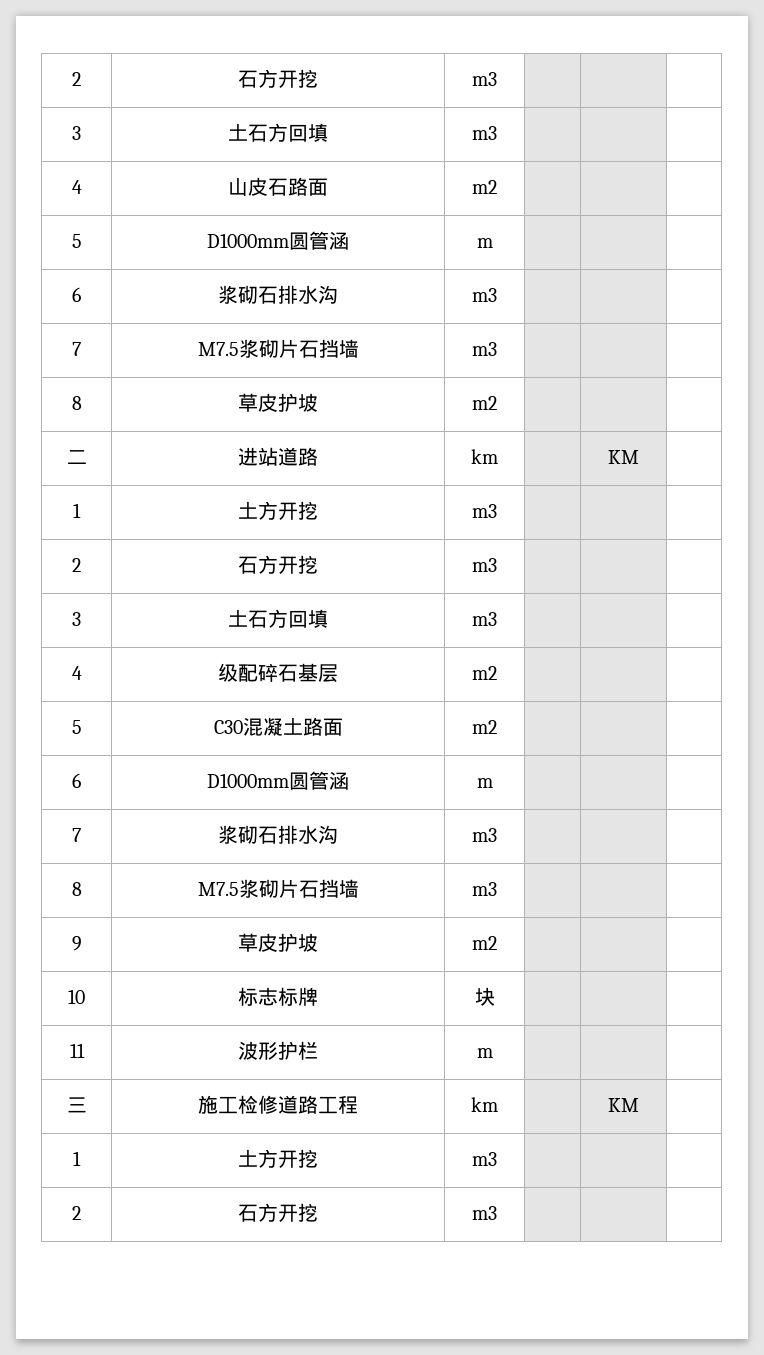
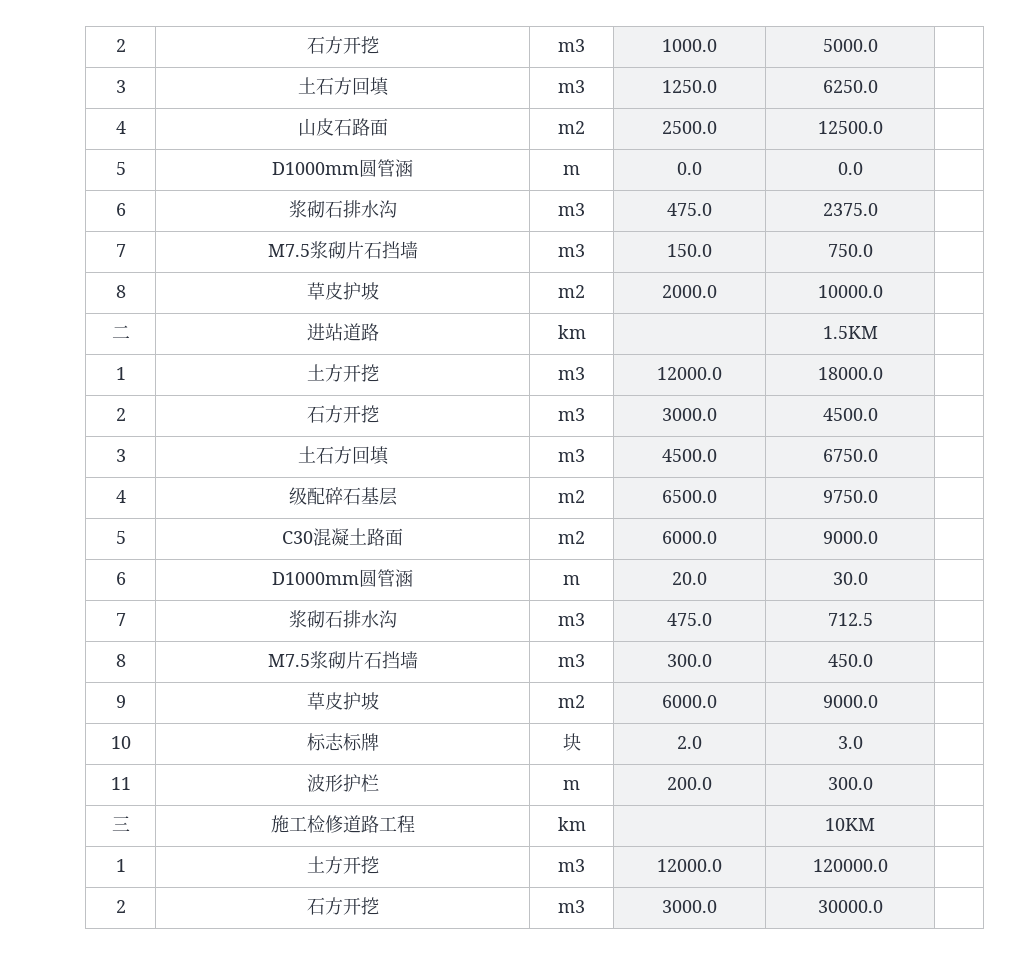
[72,72,81,86] [238,69,318,88] [472,72,497,86] [72,126,81,140] [228,123,328,142] [472,126,497,140] 2 | 石方开挖 | m3 | | | // 3 | 土石方回填 | m3 | | -> [115,39,126,52] [306,36,379,54] [558,39,585,52] [662,39,717,52] [822,39,878,52] [115,80,126,93] [297,77,390,96] [558,80,585,93] [662,80,717,93] [822,80,878,93] 2 | 石方开挖 | m3 | 1000.0 | 5000.0 | // 3 | 土石方回填 | m3 | 1250.0 | 6250.0
(497, 187) | -> [662,121,717,134] [817,121,883,134] 2500.0 | 12500.0
(493, 243) | -> [677,162,702,175] [837,162,863,175] 0.0 | 0.0
(497, 295) | -> [667,203,712,216] [822,203,878,216] 475.0 | 2375.0
(497, 349) | -> [667,244,712,257] [827,244,873,257] 150.0 | 750.0
(497, 403) | -> [662,285,717,298] [817,285,883,298] 2000.0 | 10000.0
[608,450,639,464] [73,503,81,518] [238,501,318,520] [472,504,497,518] [72,558,81,572] [238,555,318,574] [472,558,497,572] [72,612,81,626] [228,609,328,628] [472,612,497,626] KM | // 1 | 土方开挖 | m3 | | | // 2 | 石方开挖 | m3 | | | // 3 | 土石方回填 | m3 | | -> [822,326,878,339] [115,367,126,380] [306,364,379,382] [558,367,585,380] [657,367,722,380] [817,367,883,380] [115,408,126,421] [306,405,379,423] [558,408,585,421] [662,408,717,421] [822,408,878,421] [115,449,126,462] [297,446,390,465] [558,449,585,462] [662,449,717,462] [822,449,878,462] 1.5KM | // 1 | 土方开挖 | m3 | 12000.0 | 18000.0 | // 2 | 石方开挖 | m3 | 3000.0 | 4500.0 | // 3 | 土石方回填 | m3 | 4500.0 | 6750.0
(497, 673) | -> [662,490,717,503] [822,490,878,503] 6500.0 | 9750.0
(497, 727) | -> [662,531,717,544] [822,531,878,544] 6000.0 | 9000.0
(493, 783) | -> [672,572,707,585] [832,572,868,585] 20.0 | 30.0
(497, 835) | -> [667,613,712,626] [827,613,873,626] 475.0 | 712.5
(497, 889) | -> [667,654,712,667] [827,654,873,667] 300.0 | 450.0
(497, 943) | -> [662,695,717,708] [822,695,878,708] 6000.0 | 9000.0
(495, 996) | -> [677,736,702,749] [837,736,863,749] 2.0 | 3.0
(493, 1053) | -> [667,777,712,790] [827,777,873,790] 200.0 | 300.0
[608,1098,639,1112] [73,1151,81,1166] [238,1149,318,1168] [472,1152,497,1166] [72,1206,81,1220] [238,1203,318,1222] [472,1206,497,1220] KM | // 1 | 土方开挖 | m3 | | | // 2 | 石方开挖 | m3 | | -> [825,818,875,831] [115,859,126,872] [306,856,379,874] [558,859,585,872] [657,859,722,872] [812,859,888,872] [115,900,126,913] [306,897,379,915] [558,900,585,913] [662,900,717,913] [817,900,883,913] 10KM | // 1 | 土方开挖 | m3 | 12000.0 | 120000.0 | // 2 | 石方开挖 | m3 | 3000.0 | 30000.0

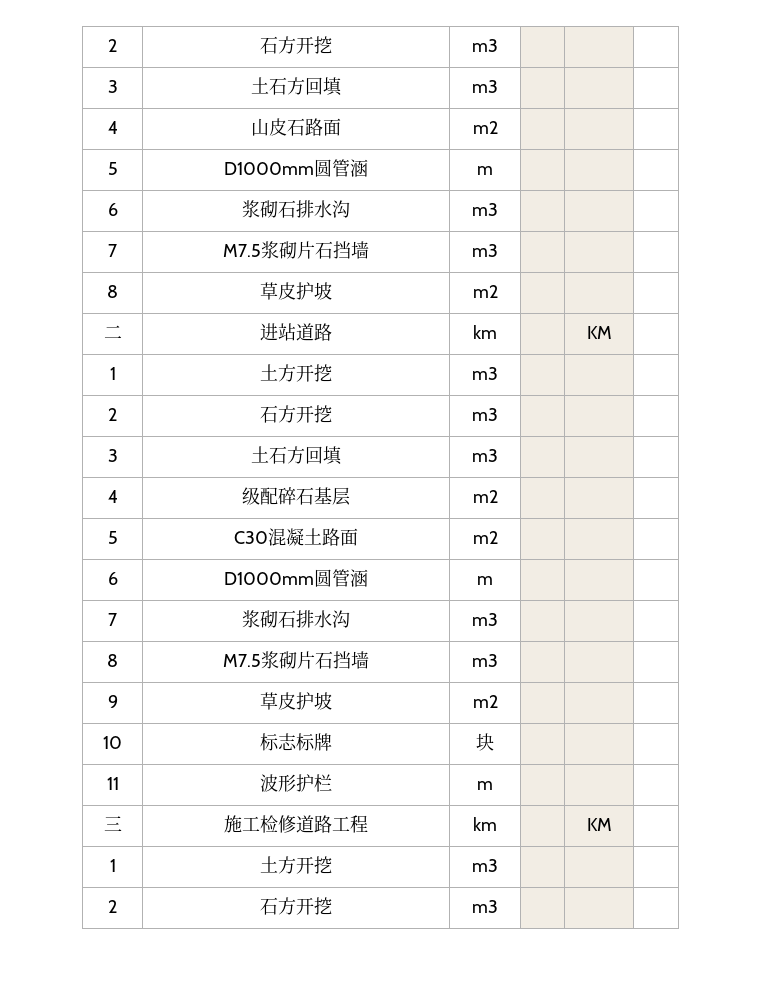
[115,39,126,52] [306,36,379,54] [558,39,585,52] [662,39,717,52] [822,39,878,52] [115,80,126,93] [297,77,390,96] [558,80,585,93] [662,80,717,93] [822,80,878,93] 2 | 石方开挖 | m3 | 1000.0 | 5000.0 | // 3 | 土石方回填 | m3 | 1250.0 | 6250.0 -> [108,39,117,52] [260,36,332,54] [472,39,498,52] [107,80,118,93] [251,77,343,96] [472,80,498,93] 2 | 石方开挖 | m3 | | | // 3 | 土石方回填 | m3 | |
[662,121,717,134] [817,121,883,134] 2500.0 | 12500.0 -> (498, 127) |
[677,162,702,175] [837,162,863,175] 0.0 | 0.0 -> (493, 170) |
[667,203,712,216] [822,203,878,216] 475.0 | 2375.0 -> (498, 209) |
[667,244,712,257] [827,244,873,257] 150.0 | 750.0 -> (498, 250) |
[662,285,717,298] [817,285,883,298] 2000.0 | 10000.0 -> (498, 291) |
[822,326,878,339] [115,367,126,380] [306,364,379,382] [558,367,585,380] [657,367,722,380] [817,367,883,380] [115,408,126,421] [306,405,379,423] [558,408,585,421] [662,408,717,421] [822,408,878,421] [115,449,126,462] [297,446,390,465] [558,449,585,462] [662,449,717,462] [822,449,878,462] 1.5KM | // 1 | 土方开挖 | m3 | 12000.0 | 18000.0 | // 2 | 石方开挖 | m3 | 3000.0 | 4500.0 | // 3 | 土石方回填 | m3 | 4500.0 | 6750.0 -> [586,326,612,339] [109,367,116,380] [260,364,332,382] [472,367,498,380] [108,408,117,421] [260,405,332,423] [472,408,498,421] [107,449,118,462] [251,446,343,465] [472,449,498,462] KM | // 1 | 土方开挖 | m3 | | | // 2 | 石方开挖 | m3 | | | // 3 | 土石方回填 | m3 | |
[662,490,717,503] [822,490,878,503] 6500.0 | 9750.0 -> (498, 496) |
[662,531,717,544] [822,531,878,544] 6000.0 | 9000.0 -> (498, 537) |
[672,572,707,585] [832,572,868,585] 20.0 | 30.0 -> (493, 580) |
[667,613,712,626] [827,613,873,626] 475.0 | 712.5 -> (498, 619) |
[667,654,712,667] [827,654,873,667] 300.0 | 450.0 -> (498, 660) |
[662,695,717,708] [822,695,878,708] 6000.0 | 9000.0 -> (498, 701) |
[677,736,702,749] [837,736,863,749] 2.0 | 3.0 -> (494, 742) |
[667,777,712,790] [827,777,873,790] 200.0 | 300.0 -> (493, 785) |
[825,818,875,831] [115,859,126,872] [306,856,379,874] [558,859,585,872] [657,859,722,872] [812,859,888,872] [115,900,126,913] [306,897,379,915] [558,900,585,913] [662,900,717,913] [817,900,883,913] 10KM | // 1 | 土方开挖 | m3 | 12000.0 | 120000.0 | // 2 | 石方开挖 | m3 | 3000.0 | 30000.0 -> [586,818,612,831] [109,859,116,872] [260,856,332,874] [472,859,498,872] [108,900,117,913] [260,897,332,915] [472,900,498,913] KM | // 1 | 土方开挖 | m3 | | | // 2 | 石方开挖 | m3 | |

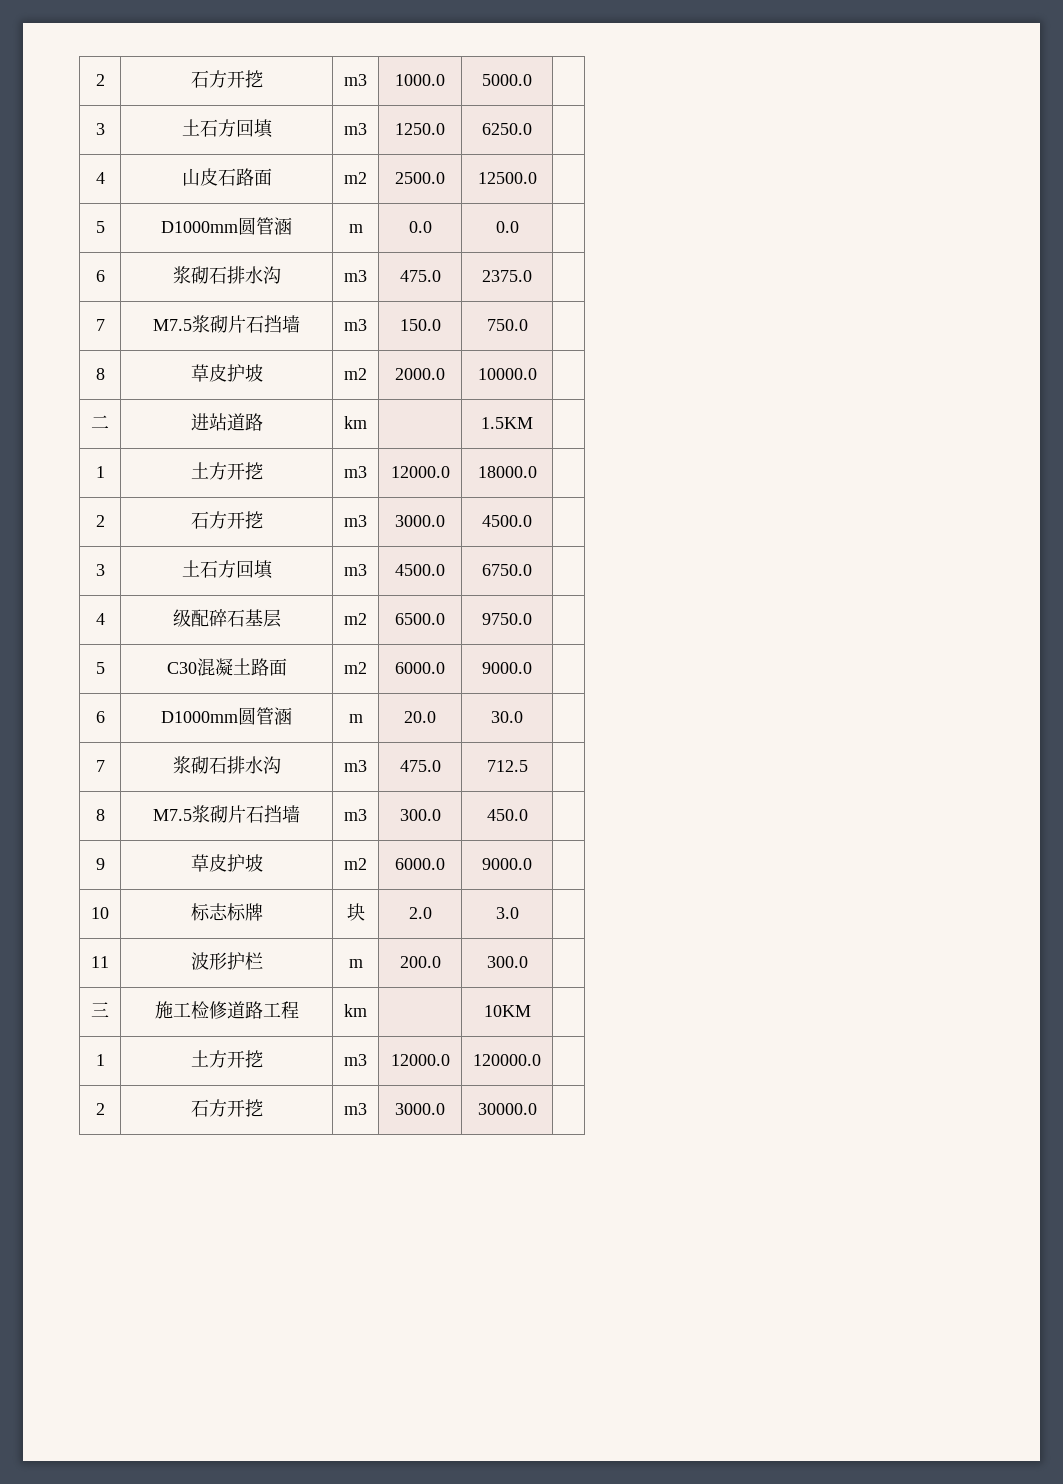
[108,39,117,52] [260,36,332,54] [472,39,498,52] [107,80,118,93] [251,77,343,96] [472,80,498,93] 2 | 石方开挖 | m3 | | | // 3 | 土石方回填 | m3 | | -> [95,74,105,86] [190,70,263,88] [344,74,367,86] [395,74,446,86] [482,74,532,86] [95,123,105,135] [181,119,274,138] [344,123,367,135] [395,123,446,135] [482,123,532,135] 2 | 石方开挖 | m3 | 1000.0 | 5000.0 | // 3 | 土石方回填 | m3 | 1250.0 | 6250.0
(498, 127) | -> [395,172,446,184] [477,172,537,184] 2500.0 | 12500.0
(493, 170) | -> [408,221,432,233] [495,221,519,233] 0.0 | 0.0
(498, 209) | -> [399,270,441,282] [482,270,532,282] 475.0 | 2375.0
(498, 250) | -> [399,319,441,331] [486,319,528,331] 150.0 | 750.0
(498, 291) | -> [395,368,446,380] [477,368,537,380] 2000.0 | 10000.0
[586,326,612,339] [109,367,116,380] [260,364,332,382] [472,367,498,380] [108,408,117,421] [260,405,332,423] [472,408,498,421] [107,449,118,462] [251,446,343,465] [472,449,498,462] KM | // 1 | 土方开挖 | m3 | | | // 2 | 石方开挖 | m3 | | | // 3 | 土石方回填 | m3 | | -> [481,417,533,429] [95,466,105,478] [190,462,263,480] [344,466,367,478] [390,466,450,478] [477,466,537,478] [95,515,105,527] [190,511,263,529] [344,515,367,527] [395,515,446,527] [482,515,532,527] [95,564,105,576] [181,560,274,579] [344,564,367,576] [395,564,446,576] [482,564,532,576] 1.5KM | // 1 | 土方开挖 | m3 | 12000.0 | 18000.0 | // 2 | 石方开挖 | m3 | 3000.0 | 4500.0 | // 3 | 土石方回填 | m3 | 4500.0 | 6750.0
(498, 496) | -> [395,613,446,625] [482,613,532,625] 6500.0 | 9750.0
(498, 537) | -> [395,662,446,674] [482,662,532,674] 6000.0 | 9000.0
(493, 580) | -> [404,711,437,723] [491,711,523,723] 20.0 | 30.0
(498, 619) | -> [399,760,441,772] [486,760,528,772] 475.0 | 712.5
(498, 660) | -> [399,809,441,821] [486,809,528,821] 300.0 | 450.0
(498, 701) | -> [395,858,446,870] [482,858,532,870] 6000.0 | 9000.0
(494, 742) | -> [408,907,432,919] [495,907,519,919] 2.0 | 3.0
(493, 785) | -> [399,956,441,968] [486,956,528,968] 200.0 | 300.0
[586,818,612,831] [109,859,116,872] [260,856,332,874] [472,859,498,872] [108,900,117,913] [260,897,332,915] [472,900,498,913] KM | // 1 | 土方开挖 | m3 | | | // 2 | 石方开挖 | m3 | | -> [483,1005,531,1017] [95,1054,105,1066] [190,1050,263,1068] [344,1054,367,1066] [390,1054,450,1066] [473,1054,541,1066] [95,1103,105,1115] [190,1099,263,1117] [344,1103,367,1115] [395,1103,446,1115] [477,1103,537,1115] 10KM | // 1 | 土方开挖 | m3 | 12000.0 | 120000.0 | // 2 | 石方开挖 | m3 | 3000.0 | 30000.0

